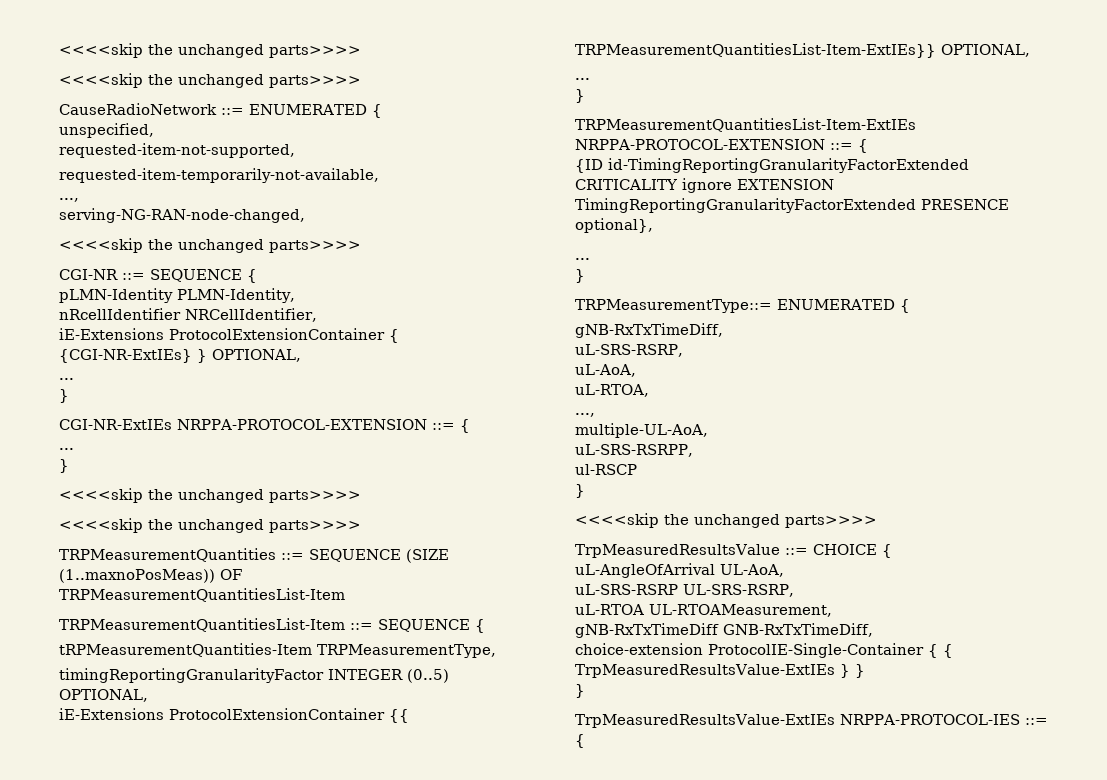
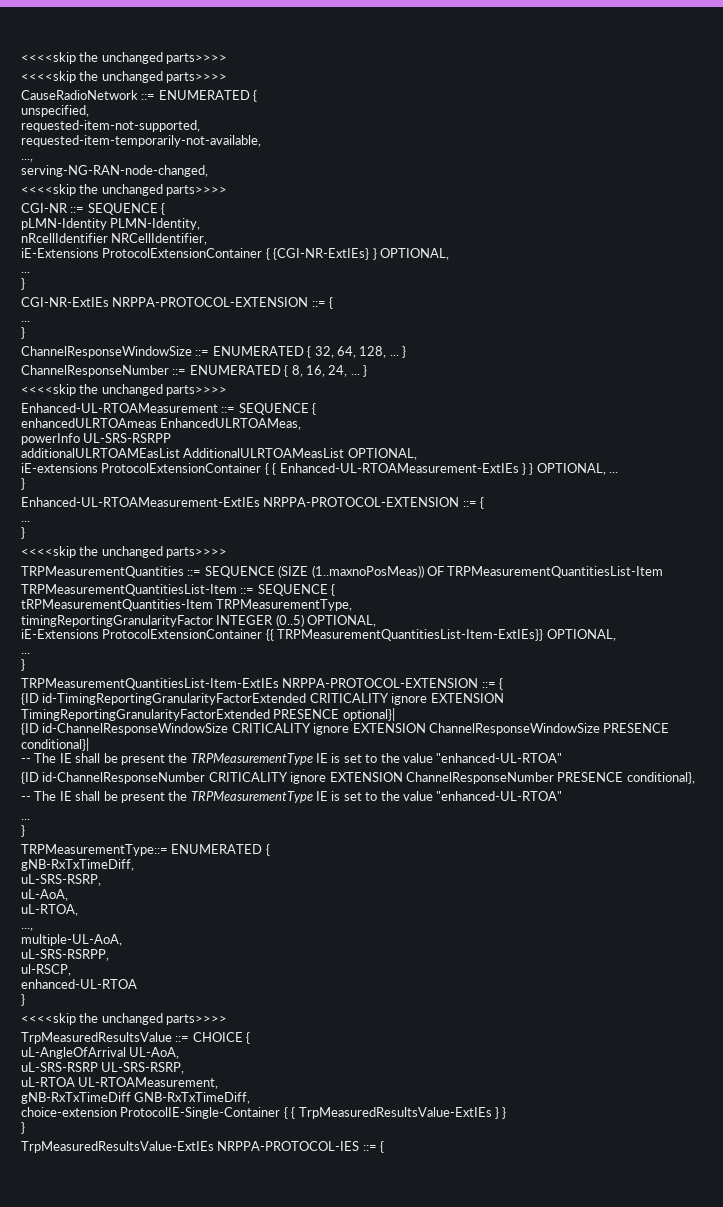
[59,488,361,503] <<<<skip the unchanged parts>>>> -> [21,346,406,358] [21,365,367,377] [21,384,228,396] [21,403,317,415] [21,418,302,430] [21,433,172,445] [21,448,417,460] [21,463,618,475] [21,478,25,490] [21,497,485,509] [21,521,30,522] [21,527,25,539] ChannelResponseWindowSize ::= ENUMERATED { 32, 64, 128, ... } // ChannelResponseNumber ::= ENUMERATED { 8, 16, 24, ... } // <<<<skip the unchanged parts>>>> // Enhanced-UL-RTOAMeasurement ::= SEQUENCE { // enhancedULRTOAmeas EnhancedULRTOAMeas, // powerInfo UL-SRS-RSRPP // additionalULRTOAMEasList AdditionalULRTOAMeasList OPTIONAL, // iE-extensions ProtocolExtensionContainer { { Enhanced-UL-RTOAMeasurement-ExtIEs } } OPTIONAL, ... // } // Enhanced-UL-RTOAMeasurement-ExtIEs NRPPA-PROTOCOL-EXTENSION ::= { // ... // }
[575,218,653,233] optional}, -> [342,708,395,721] [21,723,670,735] [21,738,89,751] [21,753,563,765] [21,772,695,784] [21,791,563,803] optional}| // {ID id-ChannelResponseWindowSize CRITICALITY ignore EXTENSION ChannelResponseWindowSize PRESENCE conditional}| // -- The IE shall be present the TRPMeasurementType IE is set to the value "enhanced-UL-RTOA" // {ID id-ChannelResponseNumber CRITICALITY ignore EXTENSION ChannelResponseNumber PRESENCE conditional}, // -- The IE shall be present the TRPMeasurementType IE is set to the value "enhanced-UL-RTOA"
[575,464,637,475] ul-RSCP -> [21,964,71,976] [21,979,137,989] ul-RSCP, // enhanced-UL-RTOA

